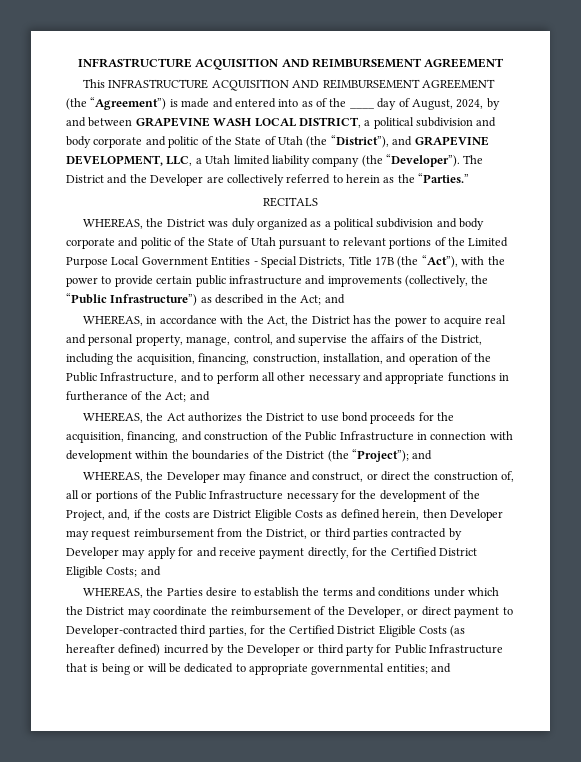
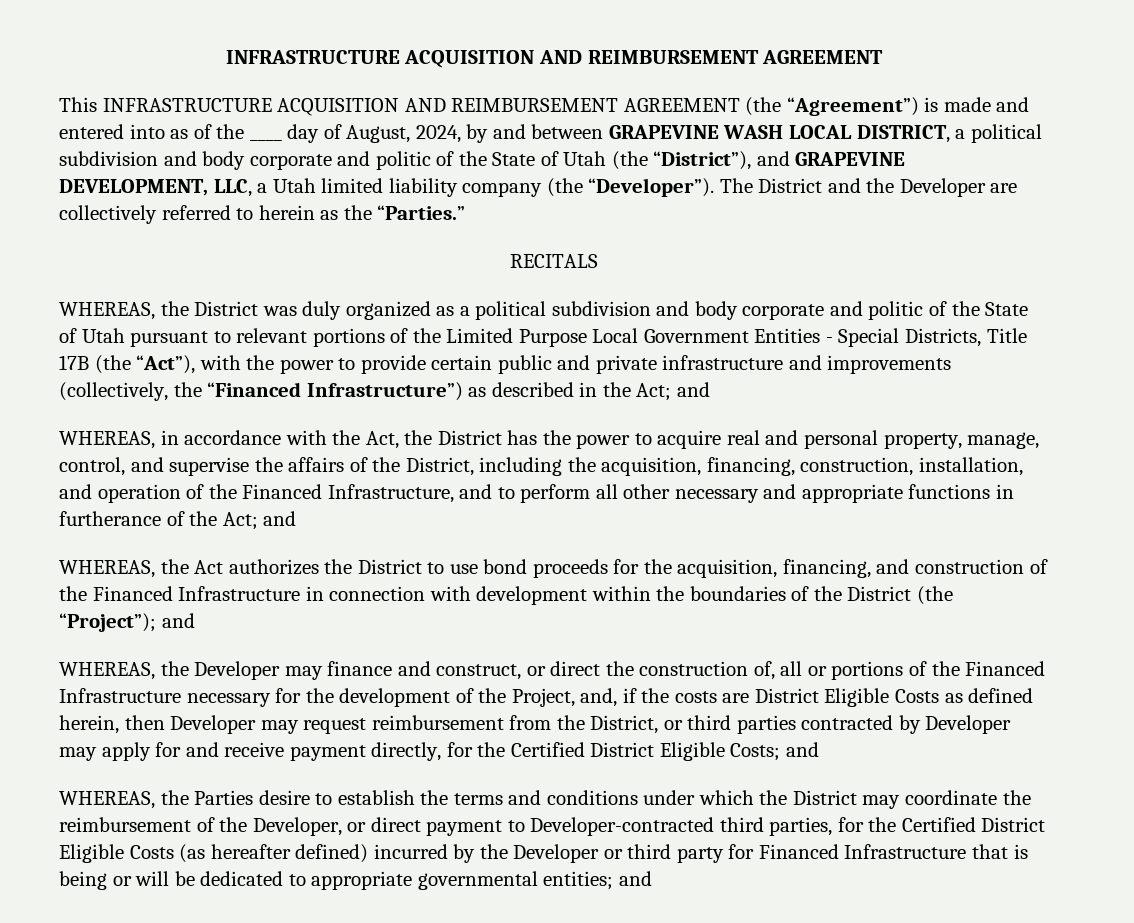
(226, 281) none -> [557,355,657,374] and private
[66,293,107,304] “Public -> [207,382,302,397] “Financed
[66,372,97,382] Public -> [242,484,323,499] Financed
[305,431,337,441] Public -> [92,586,173,601] Financed
[174,490,206,500] Public -> [965,661,1046,676] Financed
[394,644,426,654] Public -> [758,844,839,859] Financed

